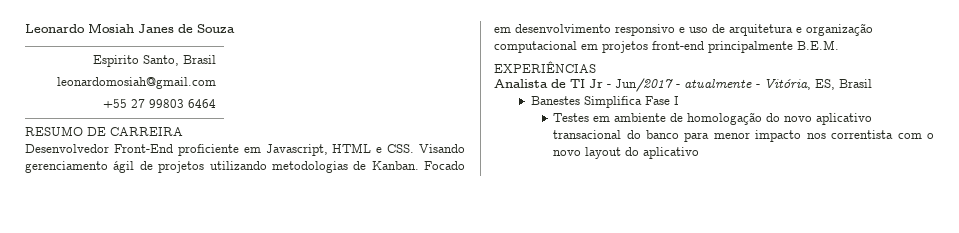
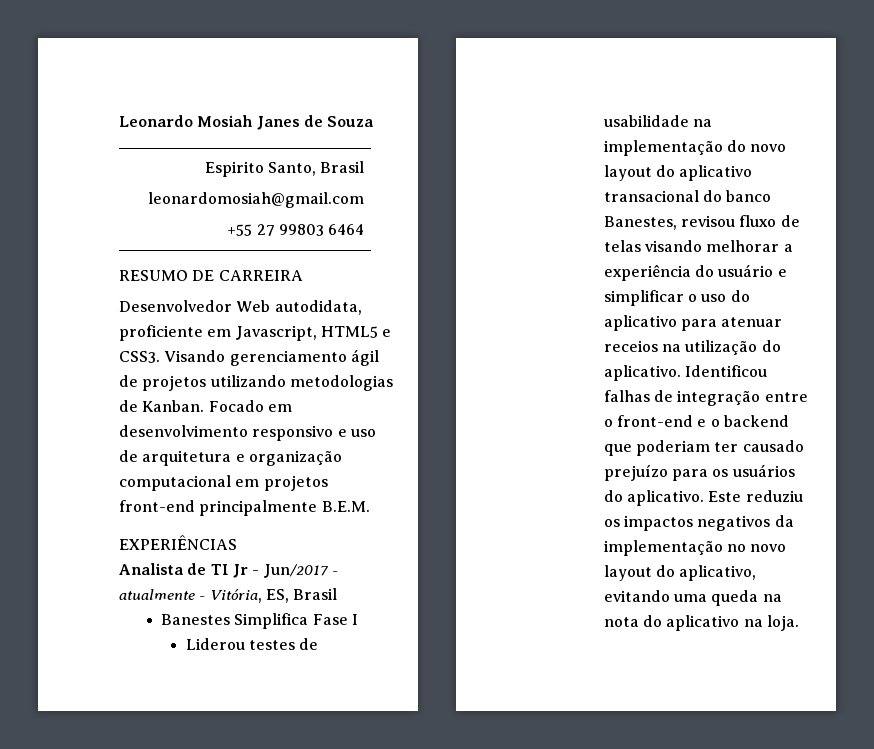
[113,144,173,153] Front-End -> [236,300,362,315] Web autodidata,
[332,143,415,153] HTML e CSS. -> [320,326,392,338] [119,351,160,363] HTML5 e CSS3.
[553,112,873,125] [553,130,934,142] [553,147,700,159] Testes em ambiente de homologação do novo aplicativo transacional do banco para menor impacto nos correntista com o novo layout do aplicativo -> [185,638,319,650] [603,115,712,127] [603,140,787,156] [603,165,753,181] [603,190,772,202] [603,215,800,230] [603,240,793,252] [603,264,787,281] [603,290,750,306] [603,315,783,331] [603,340,781,355] [603,365,767,381] [603,390,808,406] [603,415,789,427] [603,440,804,456] [603,464,795,481] [603,490,803,506] [603,515,794,531] [603,540,787,556] [603,565,757,581] [603,590,782,606] [603,615,799,631] Liderou testes de usabilidade na implementação do novo layout do aplicativo transacional do banco Banestes, revisou fluxo de telas visando melhorar a experiência do usuário e simplificar o uso do aplicativo para atenuar receios na utilização do aplicativo. Identificou falhas de integração entre o front-end e o backend que poderiam ter causado prejuízo para os usuários do aplicativo. Este reduziu os impactos negativos da implementação no novo layout do aplicativo, evitando uma queda na nota do aplicativo na loja.

